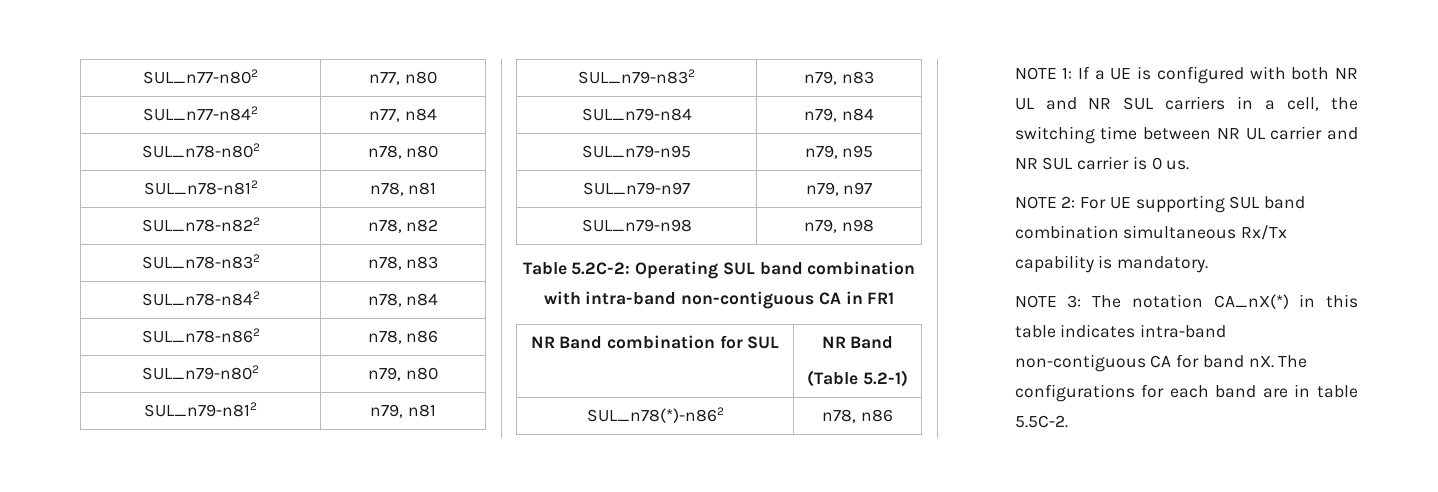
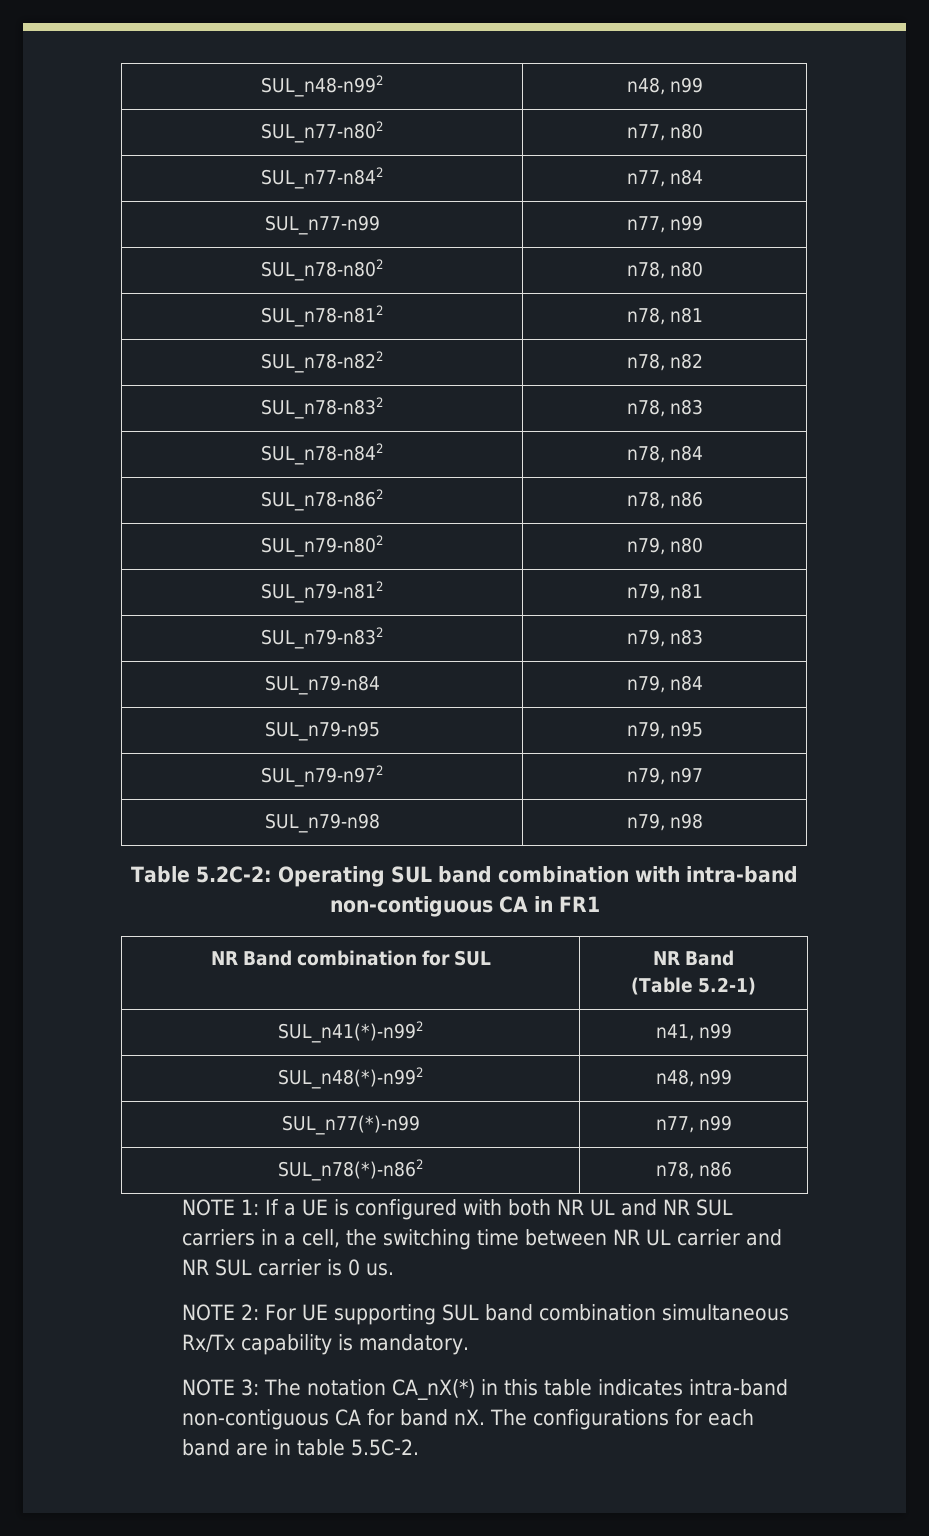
(143, 76) none -> [261,75,383,97] [626,77,703,95] SUL_n48-n992 | n48, n99 //
(437, 114) none -> [264,215,380,235] [626,215,703,233] // SUL_n77-n99 | n77, n99
[583,182,690,195] SUL_n79-n97 -> [261,765,383,787] SUL_n79-n972
(908, 378) none -> [278,1021,423,1043] [655,1023,732,1041] [278,1067,423,1089] [655,1069,732,1087] [281,1115,420,1135] [655,1115,732,1133] // SUL_n41(*)-n992 | n41, n99 // SUL_n48(*)-n992 | n48, n99 // SUL_n77(*)-n99 | n77, n99

